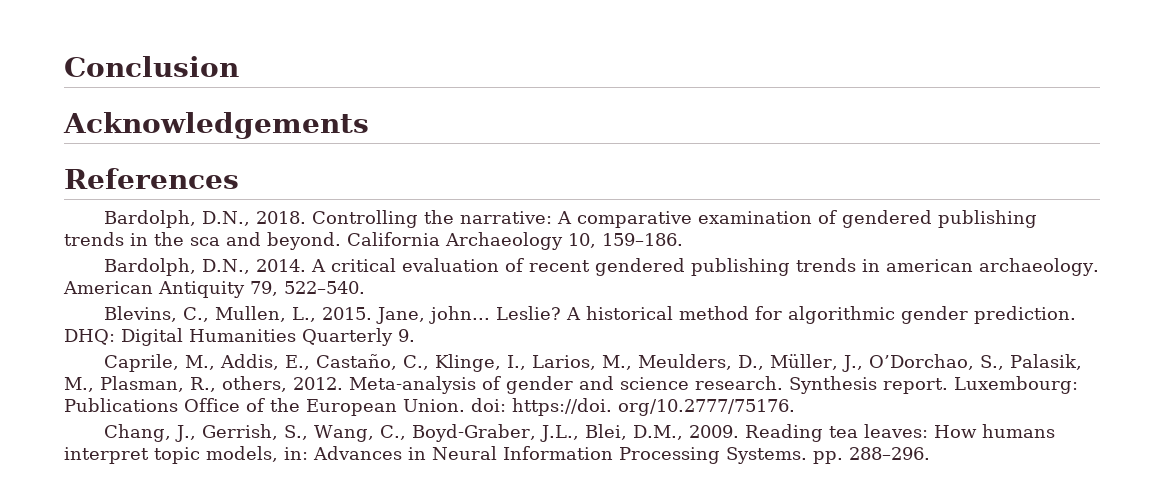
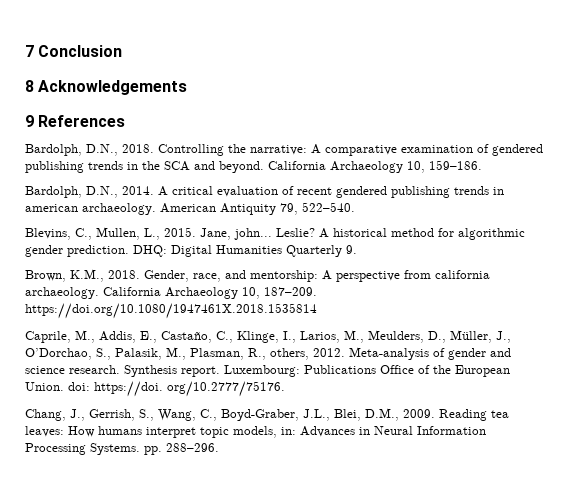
(64, 66) none -> [25,45,34,57] 7
(239, 66) none -> [25,80,34,92] 8
(369, 125) none -> [25,115,34,127] 9
[190,237,220,246] sca -> [164,161,190,171] SCA
(415, 335) none -> [25,269,490,282] [25,287,317,299] [25,303,317,319] // Brown, K.M., 2018. Gender, race, and mentorship: A perspective from california archaeology. California Archaeology 10, 187–209. https://doi.org/10.1080/1947461X.2018.1535814

